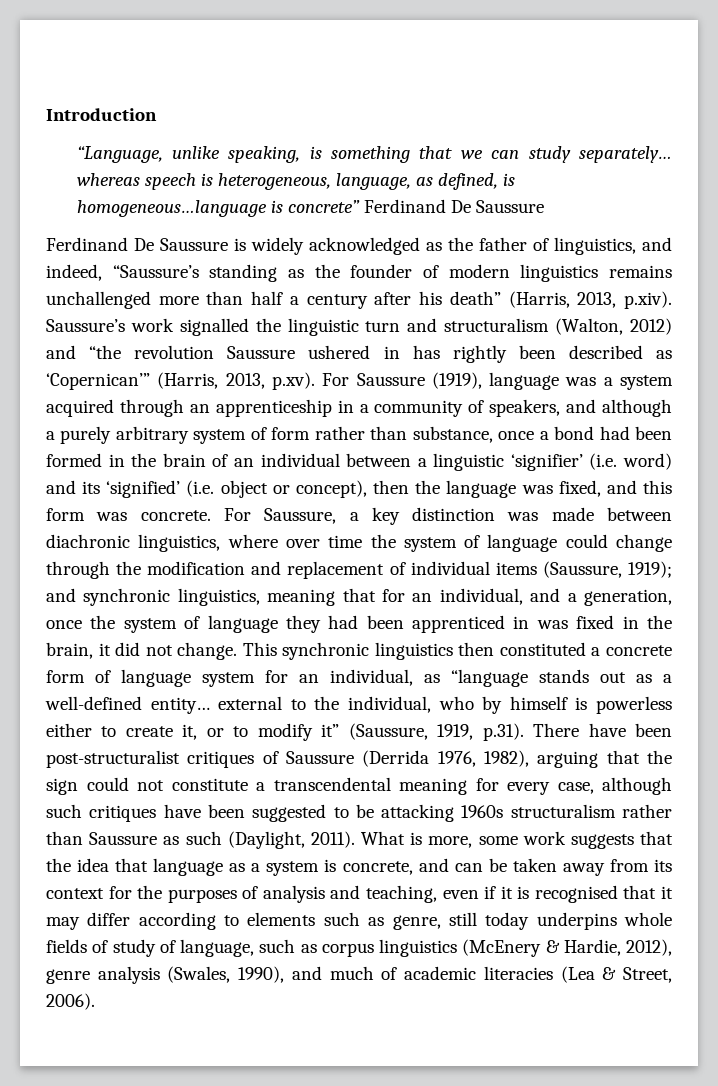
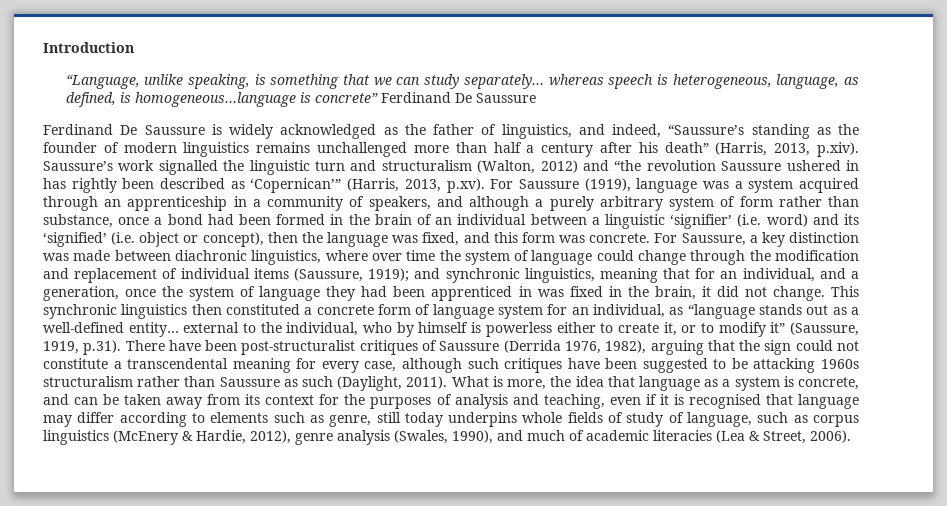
[478,831,673,849] some work suggests that -> (547, 384) none
[660,886,673,899] it -> [797,394,859,409] language

